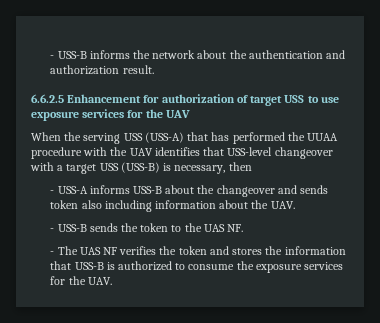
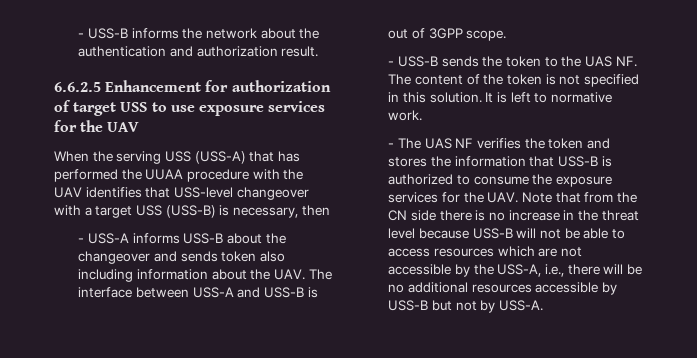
(295, 205) none -> [308,269,332,280] [78,287,318,298] [388,28,507,41] The interface between USS-A and USS-B is out of 3GPP scope.
(244, 228) none -> [388,74,639,87] [388,92,612,103] [388,110,423,121] The content of the token is not specified in this solution. It is left to normative work.
(112, 281) none -> [522,192,637,203] [388,210,639,221] [388,228,625,239] [388,246,583,257] [388,264,642,277] [388,282,618,295] [388,300,544,313] Note that from the CN side there is no increase in the threat level because USS-B will not be able to access resources which are not accessible by the USS-A, i.e., there will be no additional resources accessible by USS-B but not by USS-A.

